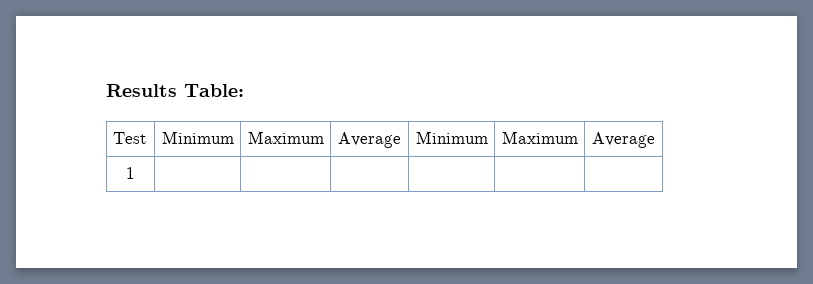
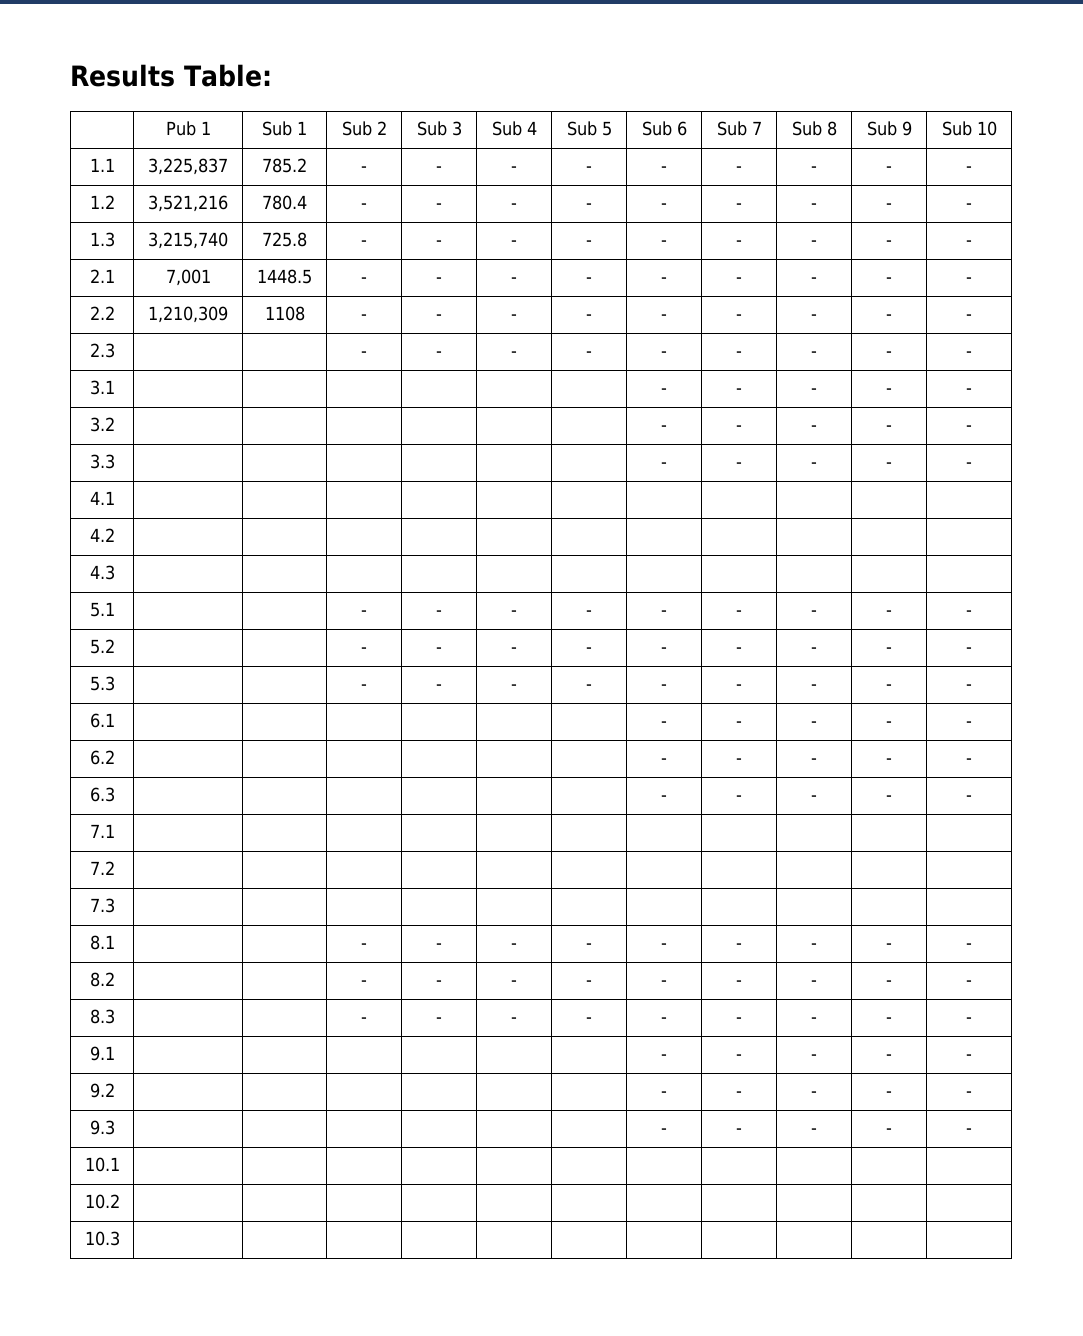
[112,132,147,144] [161,131,234,144] [247,131,324,144] [338,132,401,148] [415,131,488,144] [501,131,578,144] [592,132,655,148] [126,167,135,179] Test | Minimum | Maximum | Average | Minimum | Maximum | Average // 1 -> [165,121,211,136] [262,121,307,136] [341,121,387,136] [416,121,462,136] [491,121,537,136] [566,121,612,136] [641,121,687,136] [716,121,762,136] [791,121,837,136] [866,121,912,136] [941,121,997,136] [89,158,115,172] [148,158,228,175] [262,158,307,173] [361,166,367,172] [436,166,442,172] [511,166,517,172] [586,166,592,172] [661,166,667,172] [736,166,742,172] [811,166,817,172] [886,166,892,172] [966,166,972,172] [89,195,115,209] [148,195,228,212] [262,195,307,210] [361,203,367,209] [436,203,442,209] [511,203,517,209] [586,203,592,209] [661,203,667,209] [736,203,742,209] [811,203,817,209] [886,203,892,209] [966,203,972,209] [89,232,115,247] [148,232,228,249] [262,232,307,247] [361,240,367,246] [436,240,442,246] [511,240,517,246] [586,240,592,246] [661,240,667,246] [736,240,742,246] [811,240,817,246] [886,240,892,246] [966,240,972,246] [89,269,115,283] [165,269,211,286] [257,269,312,284] [361,277,367,283] [436,277,442,283] [511,277,517,283] [586,277,592,283] [661,277,667,283] [736,277,742,283] [811,277,817,283] [886,277,892,283] [966,277,972,283] [89,306,115,320] [148,306,228,323] [264,306,305,321] [361,314,367,320] [436,314,442,320] [511,314,517,320] [586,314,592,320] [661,314,667,320] [736,314,742,320] [811,314,817,320] [886,314,892,320] [966,314,972,320] [89,343,115,358] [361,351,367,357] [436,351,442,357] [511,351,517,357] [586,351,592,357] [661,351,667,357] [736,351,742,357] [811,351,817,357] [886,351,892,357] [966,351,972,357] [89,380,115,395] [661,388,667,394] [736,388,742,394] [811,388,817,394] [886,388,892,394] [966,388,972,394] [89,417,115,432] [661,425,667,431] [736,425,742,431] [811,425,817,431] [886,425,892,431] [966,425,972,431] [89,454,115,469] [661,462,667,468] [736,462,742,468] [811,462,817,468] [886,462,892,468] [966,462,972,468] [89,491,115,505] [89,528,115,542] [89,565,115,580] [89,602,115,617] [361,610,367,616] [436,610,442,616] [511,610,517,616] [586,610,592,616] [661,610,667,616] [736,610,742,616] [811,610,817,616] [886,610,892,616] [966,610,972,616] [89,639,115,654] [361,647,367,653] [436,647,442,653] [511,647,517,653] [586,647,592,653] [661,647,667,653] [736,647,742,653] [811,647,817,653] [886,647,892,653] [966,647,972,653] [89,676,115,691] [361,684,367,690] [436,684,442,690] [511,684,517,690] [586,684,592,690] [661,684,667,690] [736,684,742,690] [811,684,817,690] [886,684,892,690] [966,684,972,690] [89,713,115,728] [661,721,667,727] [736,721,742,727] [811,721,817,727] [886,721,892,727] [966,721,972,727] [89,750,115,765] [661,758,667,764] [736,758,742,764] [811,758,817,764] [886,758,892,764] [966,758,972,764] [89,787,115,802] [661,795,667,801] [736,795,742,801] [811,795,817,801] [886,795,892,801] [966,795,972,801] [89,824,115,838] [89,861,115,875] [89,898,115,913] [89,935,115,950] [361,943,367,949] [436,943,442,949] [511,943,517,949] [586,943,592,949] [661,943,667,949] [736,943,742,949] [811,943,817,949] [886,943,892,949] [966,943,972,949] [89,972,115,987] [361,980,367,986] [436,980,442,986] [511,980,517,986] [586,980,592,986] [661,980,667,986] [736,980,742,986] [811,980,817,986] [886,980,892,986] [966,980,972,986] [89,1009,115,1024] [361,1017,367,1023] [436,1017,442,1023] [511,1017,517,1023] [586,1017,592,1023] [661,1017,667,1023] [736,1017,742,1023] [811,1017,817,1023] [886,1017,892,1023] [966,1017,972,1023] [89,1046,115,1061] [661,1054,667,1060] [736,1054,742,1060] [811,1054,817,1060] [886,1054,892,1060] [966,1054,972,1060] [89,1083,115,1098] [661,1091,667,1097] [736,1091,742,1097] [811,1091,817,1097] [886,1091,892,1097] [966,1091,972,1097] [89,1120,115,1135] [661,1128,667,1134] [736,1128,742,1134] [811,1128,817,1134] [886,1128,892,1134] [966,1128,972,1134] [84,1157,120,1172] [84,1194,120,1209] [84,1231,120,1246] | Pub 1 | Sub 1 | Sub 2 | Sub 3 | Sub 4 | Sub 5 | Sub 6 | Sub 7 | Sub 8 | Sub 9 | Sub 10 // 1.1 | 3,225,837 | 785.2 | - | - | - | - | - | - | - | - | - // 1.2 | 3,521,216 | 780.4 | - | - | - | - | - | - | - | - | - // 1.3 | 3,215,740 | 725.8 | - | - | - | - | - | - | - | - | - // 2.1 | 7,001 | 1448.5 | - | - | - | - | - | - | - | - | - // 2.2 | 1,210,309 | 1108 | - | - | - | - | - | - | - | - | - // 2.3 | | | - | - | - | - | - | - | - | - | - // 3.1 | | | | | | | - | - | - | - | - // 3.2 | | | | | | | - | - | - | - | - // 3.3 | | | | | | | - | - | - | - | - // 4.1 | | | | | | | | | | | // 4.2 | | | | | | | | | | | // 4.3 | | | | | | | | | | | // 5.1 | | | - | - | - | - | - | - | - | - | - // 5.2 | | | - | - | - | - | - | - | - | - | - // 5.3 | | | - | - | - | - | - | - | - | - | - // 6.1 | | | | | | | - | - | - | - | - // 6.2 | | | | | | | - | - | - | - | - // 6.3 | | | | | | | - | - | - | - | - // 7.1 | | | | | | | | | | | // 7.2 | | | | | | | | | | | // 7.3 | | | | | | | | | | | // 8.1 | | | - | - | - | - | - | - | - | - | - // 8.2 | | | - | - | - | - | - | - | - | - | - // 8.3 | | | - | - | - | - | - | - | - | - | - // 9.1 | | | | | | | - | - | - | - | - // 9.2 | | | | | | | - | - | - | - | - // 9.3 | | | | | | | - | - | - | - | - // 10.1 | | | | | | | | | | | // 10.2 | | | | | | | | | | | // 10.3 | | | | |

